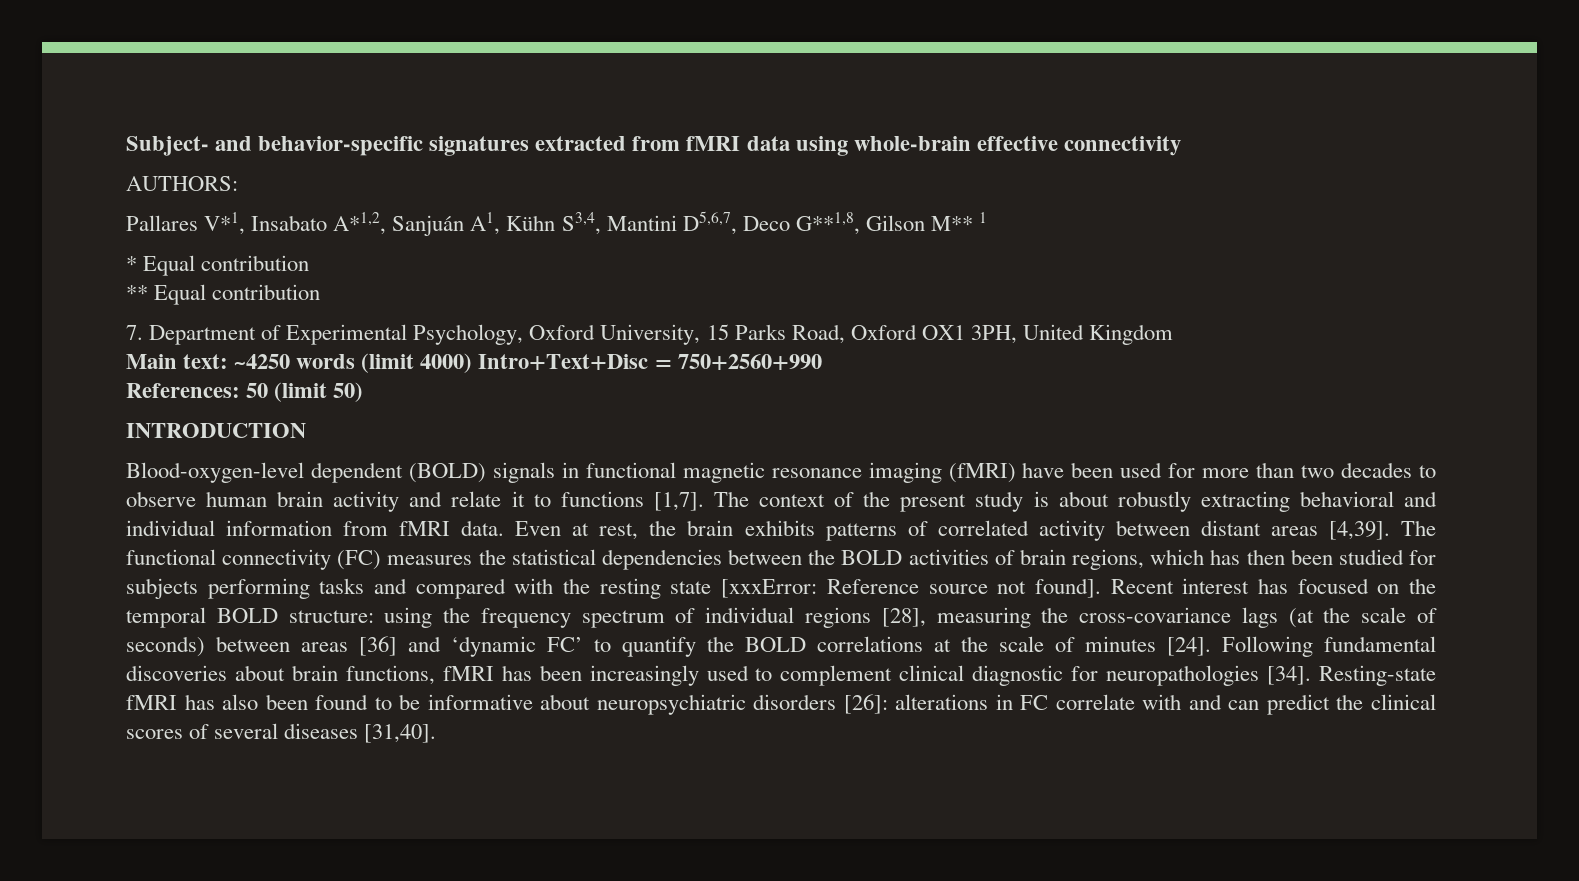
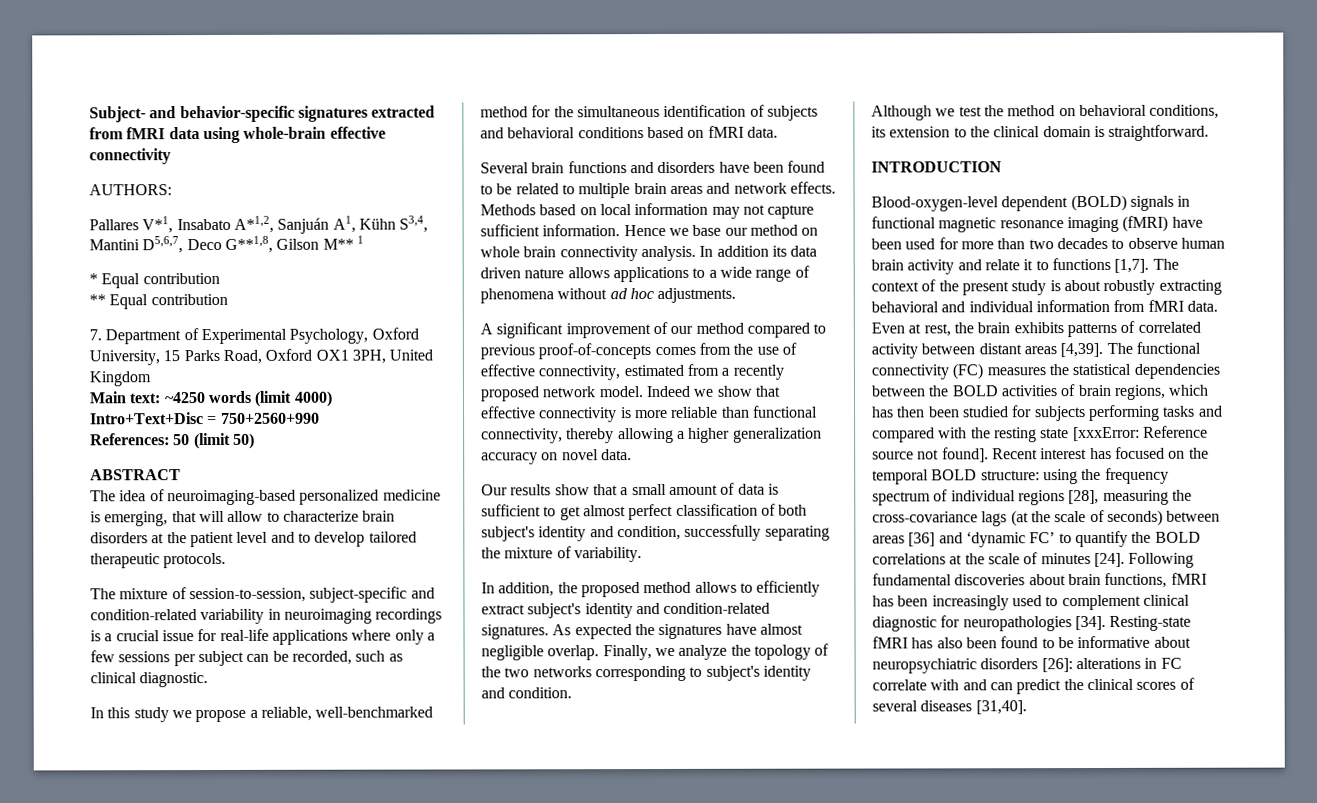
(364, 392) none -> [90,469,181,481] [90,489,441,506] [90,510,396,527] [90,531,417,548] [90,552,227,569] [90,586,435,603] [90,608,443,625] [90,628,435,645] [90,650,403,667] [90,672,209,688] [90,706,434,723] [480,104,818,121] [480,125,778,139] [480,160,826,174] [480,181,836,199] [480,202,815,219] [480,224,819,237] [480,245,818,262] [480,265,810,283] [480,287,737,304] [480,321,827,339] [480,342,797,360] [480,363,784,381] [480,385,780,402] [481,405,818,423] [481,427,822,444] [481,449,632,465] [481,482,779,496] [481,503,808,521] [481,524,830,542] [481,546,642,563] [481,580,821,598] [481,602,771,619] [481,623,803,640] [481,643,830,661] [481,665,811,682] [481,687,573,699] [871,104,1220,121] [871,124,1210,141] // ABSTRACT // The idea of neuroimaging-based personalized medicine is emerging, that will allow to characterize brain disorders at the patient level and to develop tailored therapeutic protocols. // The mixture of session-to-session, subject-specific and condition-related variability in neuroimaging recordings is a crucial issue for real-life applications where only a few sessions per subject can be recorded, such as clinical diagnostic. // In this study we propose a reliable, well-benchmarked method for the simultaneous identification of subjects and behavioral conditions based on fMRI data. // Several brain functions and disorders have been found to be related to multiple brain areas and network effects. Methods based on local information may not capture sufficient information. Hence we base our method on whole brain connectivity analysis. In addition its data driven nature allows applications to a wide range of phenomena without ad hoc adjustments. // A significant improvement of our method compared to previous proof-of-concepts comes from the use of effective connectivity, estimated from a recently proposed network model. Indeed we show that effective connectivity is more reliable than functional connectivity, thereby allowing a higher generalization accuracy on novel data. // Our results show that a small amount of data is sufficient to get almost perfect classification of both subject's identity and condition, successfully separating the mixture of variability. // In addition, the proposed method allows to efficiently extract subject's identity and condition-related signatures. As expected the signatures have almost negligible overlap. Finally, we analyze the topology of the two networks corresponding to subject's identity and condition. // Although we test the method on behavioral conditions, its extension to the clinical domain is straightforward.

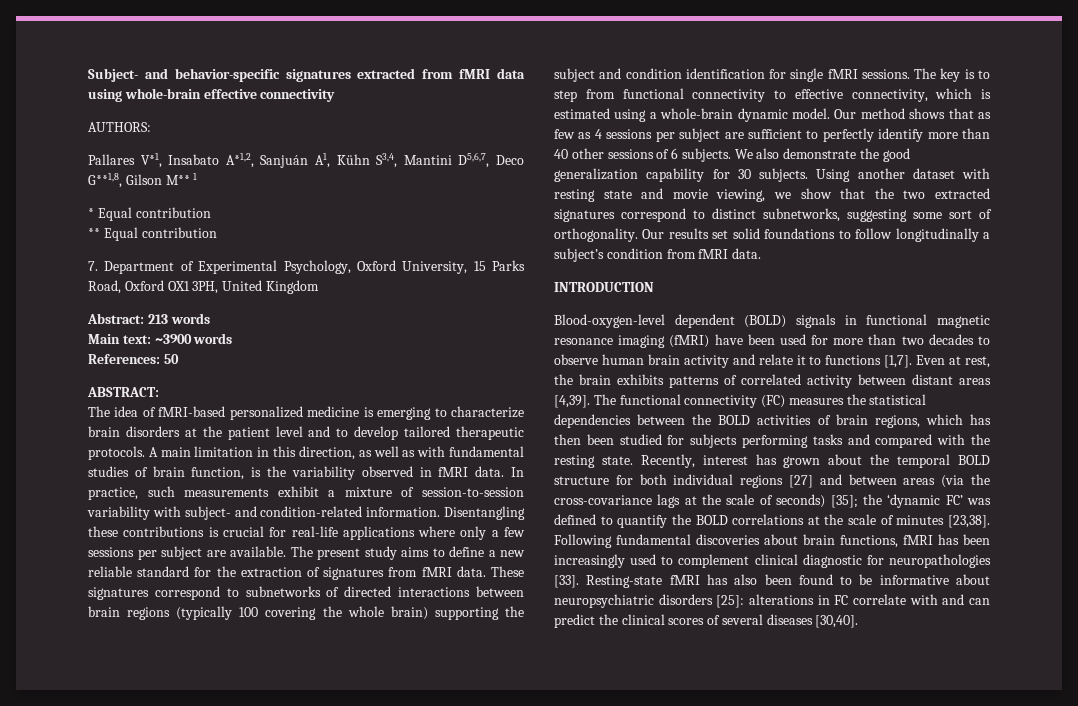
(151, 379) none -> [87,313,210,324] // Abstract: 213 words
[163,390,333,407] [90,412,320,425] ~4250 words (limit 4000) Intro+Text+Disc = 750+2560+990 -> [154,333,233,344] ~3900 words
[193,432,255,450] [90,469,181,481] (limit 50) // ABSTRACT -> [87,387,159,397] // ABSTRACT:
[166,489,296,506] neuroimaging-based -> [158,406,226,417] fMRI-based
[104,510,264,527] emerging, that will allow -> [377,407,432,420] emerging
[90,586,435,603] [90,608,443,625] [90,630,194,642] // The mixture of session-to-session, subject-specific and condition-related variability in neuroimaging recordings is a crucial issue -> [148,446,524,460] [88,466,524,480] [88,486,524,500] [87,506,525,520] [88,526,264,537] A main limitation in this direction, as well as with fundamental studies of brain function, is the variability observed in fMRI data. In practice, such measurements exhibit a mixture of session-to-session variability with subject- and condition-related information. Disentangling these contributions is crucial
[246,650,403,665] [90,672,209,688] [90,706,434,723] [480,104,818,121] [480,125,778,139] [480,160,826,174] [480,181,836,199] [480,202,815,219] [480,224,819,237] [480,245,818,262] [480,265,810,283] [480,287,737,304] [480,321,827,339] [480,342,797,360] [480,363,784,381] [480,385,780,402] [481,405,818,423] [481,427,822,444] [481,449,632,465] [481,482,779,496] [481,503,808,521] [481,524,830,542] [481,546,642,563] [481,580,821,598] [481,602,771,619] [481,623,803,640] [481,643,830,661] [481,665,811,682] [481,687,573,699] [871,104,1220,121] [871,124,1210,141] can be recorded, such as clinical diagnostic. // In this study we propose a reliable, well-benchmarked method for the simultaneous identification of subjects and behavioral conditions based on fMRI data. // Several brain functions and disorders have been found to be related to multiple brain areas and network effects. Methods based on local information may not capture sufficient information. Hence we base our method on whole brain connectivity analysis. In addition its data driven nature allows applications to a wide range of phenomena without ad hoc adjustments. // A significant improvement of our method compared to previous proof-of-concepts comes from the use of effective connectivity, estimated from a recently proposed network model. Indeed we show that effective connectivity is more reliable than functional connectivity, thereby allowing a higher generalization accuracy on novel data. // Our results show that a small amount of data is sufficient to get almost perfect classification of both subject's identity and condition, successfully separating the mixture of variability. // In addition, the proposed method allows to efficiently extract subject's identity and condition-related signatures. As expected the signatures have almost negligible overlap. Finally, we analyze the topology of the two networks corresponding to subject's identity and condition. // Although we test the method on behavioral conditions, its extension to the clinical domain is straightforward. -> [206,546,525,560] [88,566,524,580] [88,586,524,600] [88,606,524,620] [554,68,990,82] [554,88,991,102] [554,108,991,122] [554,128,990,142] [554,148,910,162] [554,168,990,182] [554,188,990,202] [554,208,992,222] [554,228,991,242] [554,248,762,262] are available. The present study aims to define a new reliable standard for the extraction of signatures from fMRI data. These signatures correspond to subnetworks of directed interactions between brain regions (typically 100 covering the whole brain) supporting the subject and condition identification for single fMRI sessions. The key is to step from functional connectivity to effective connectivity, which is estimated using a whole-brain dynamic model. Our method shows that as few as 4 sessions per subject are sufficient to perfectly identify more than 40 other sessions of 6 subjects. We also demonstrate the good generalization capability for 30 subjects. Using another dataset with resting state and movie viewing, we show that the two extracted signatures correspond to distinct subnetworks, suggesting some sort of orthogonality. Our results set solid foundations to follow longitudinally a subject’s condition from fMRI data.
[1152,258,1179,270] [871,279,1222,296] [871,299,1218,313] The context of the present study is about robustly extracting behavioral and individual information from fMRI data. -> (913, 361) none
[1040,425,1208,442] [872,446,1209,463] [872,467,1169,485] [872,489,1169,506] state [xxxError: Reference source not found]. Recent interest has focused on the temporal BOLD structure: using the frequency spectrum of individual regions [28], measuring -> [601,454,991,468] [554,474,965,488] state. Recently, interest has grown about the temporal BOLD structure for both individual regions [27] and between areas (via
[1010,510,1029,527] (at -> [684,496,697,505] at
[1166,510,1221,522] [872,531,1056,548] between areas [36] and ‘dynamic FC’ -> [830,494,991,508] [554,514,596,525] [35]; the ‘dynamic FC’ was defined
[1093,552,1125,568] [24]. -> [947,515,990,528] [23,38].
[1074,615,1106,631] [34]. -> [554,575,579,588] [33].
[1041,658,1073,673] [26]: -> [716,595,745,608] [25]:
[975,700,1027,715] [31,40]. -> [815,615,859,628] [30,40].

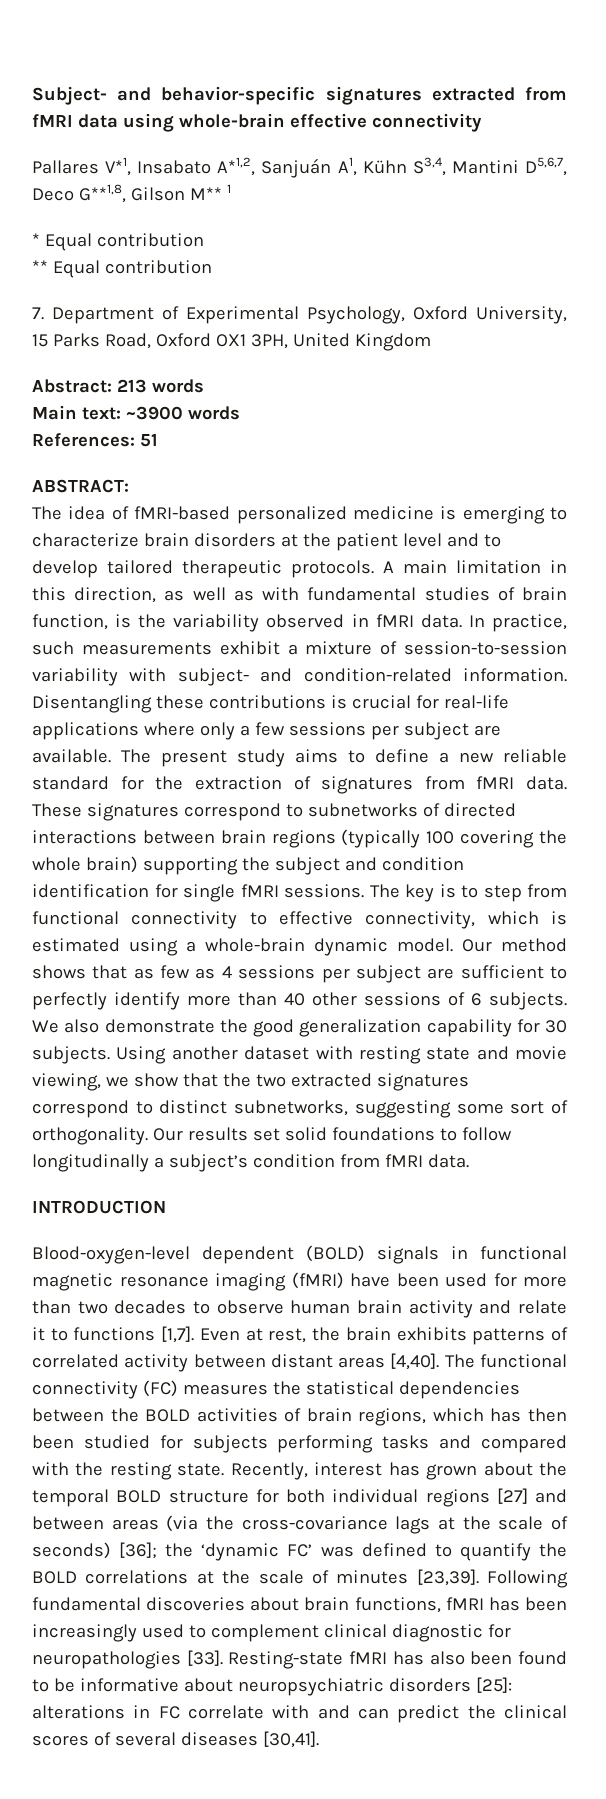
[88,122,151,132] // AUTHORS: -> (482, 122) none
[163,354,179,364] 50 -> [139,433,158,447] 51
[554,395,590,408] [4,39]. -> [390,1353,440,1370] [4,40].
[830,495,858,508] [35]; -> [119,1542,158,1559] [36];
[947,515,990,528] [23,38]. -> [416,1569,479,1586] [23,39].
[815,615,859,628] [30,40]. -> [262,1731,319,1748] [30,41].

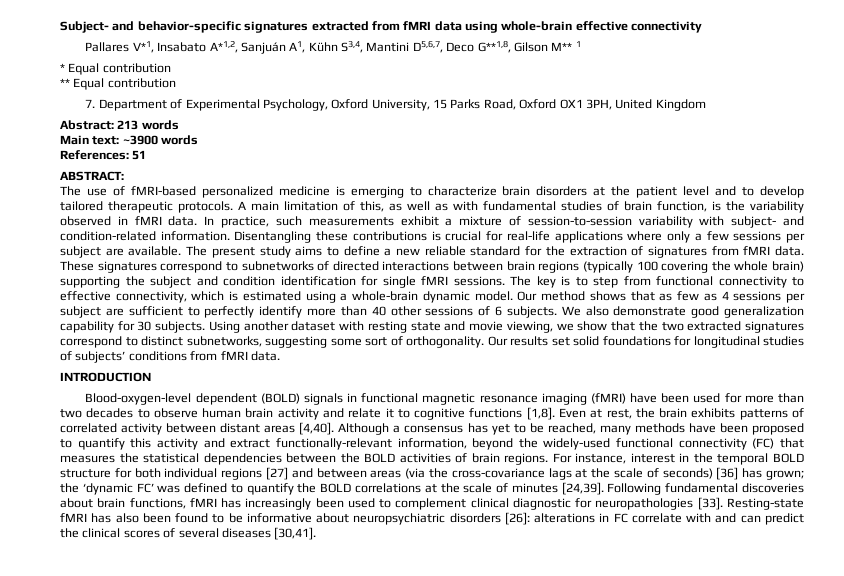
[68,506,106,520] idea -> [86,188,107,196] use
[550,560,567,573] [32,587,157,603] in this direction, -> [343,201,384,212] of this,
[219,1019,248,1033] the -> (687, 311) none
[439,1127,512,1141] [32,1154,335,1172] to follow longitudinally a subject’s condition -> [674,336,804,348] [60,351,187,363] for longitudinal studies of subjects’ conditions
[73,1326,195,1343] functions [1,7]. -> [414,407,555,420] cognitive functions [1,8].
[444,1354,475,1368] The -> [338,423,804,435] [60,438,611,450] Although a consensus has yet to be reached, many methods have been proposed to quantify this activity and extract functionally-relevant information, beyond the widely-used
(178, 1388) none -> [780,438,804,448] that
[358,1408,567,1426] [32,1435,567,1453] [32,1462,533,1480] regions, which has then been studied for subjects performing tasks and compared with the resting state. Recently, interest has grown about -> [504,453,690,465] regions. For instance, interest in
[119,1542,158,1559] [36]; -> [716,467,804,480] [36] has grown;
[416,1569,479,1586] [23,39]. -> [561,482,604,495] [24,39].
[524,1597,567,1611] [32,1624,137,1642] been increasingly -> [245,498,344,510] increasingly been
[475,1677,512,1693] [25]: -> [504,512,530,525] [26]:

